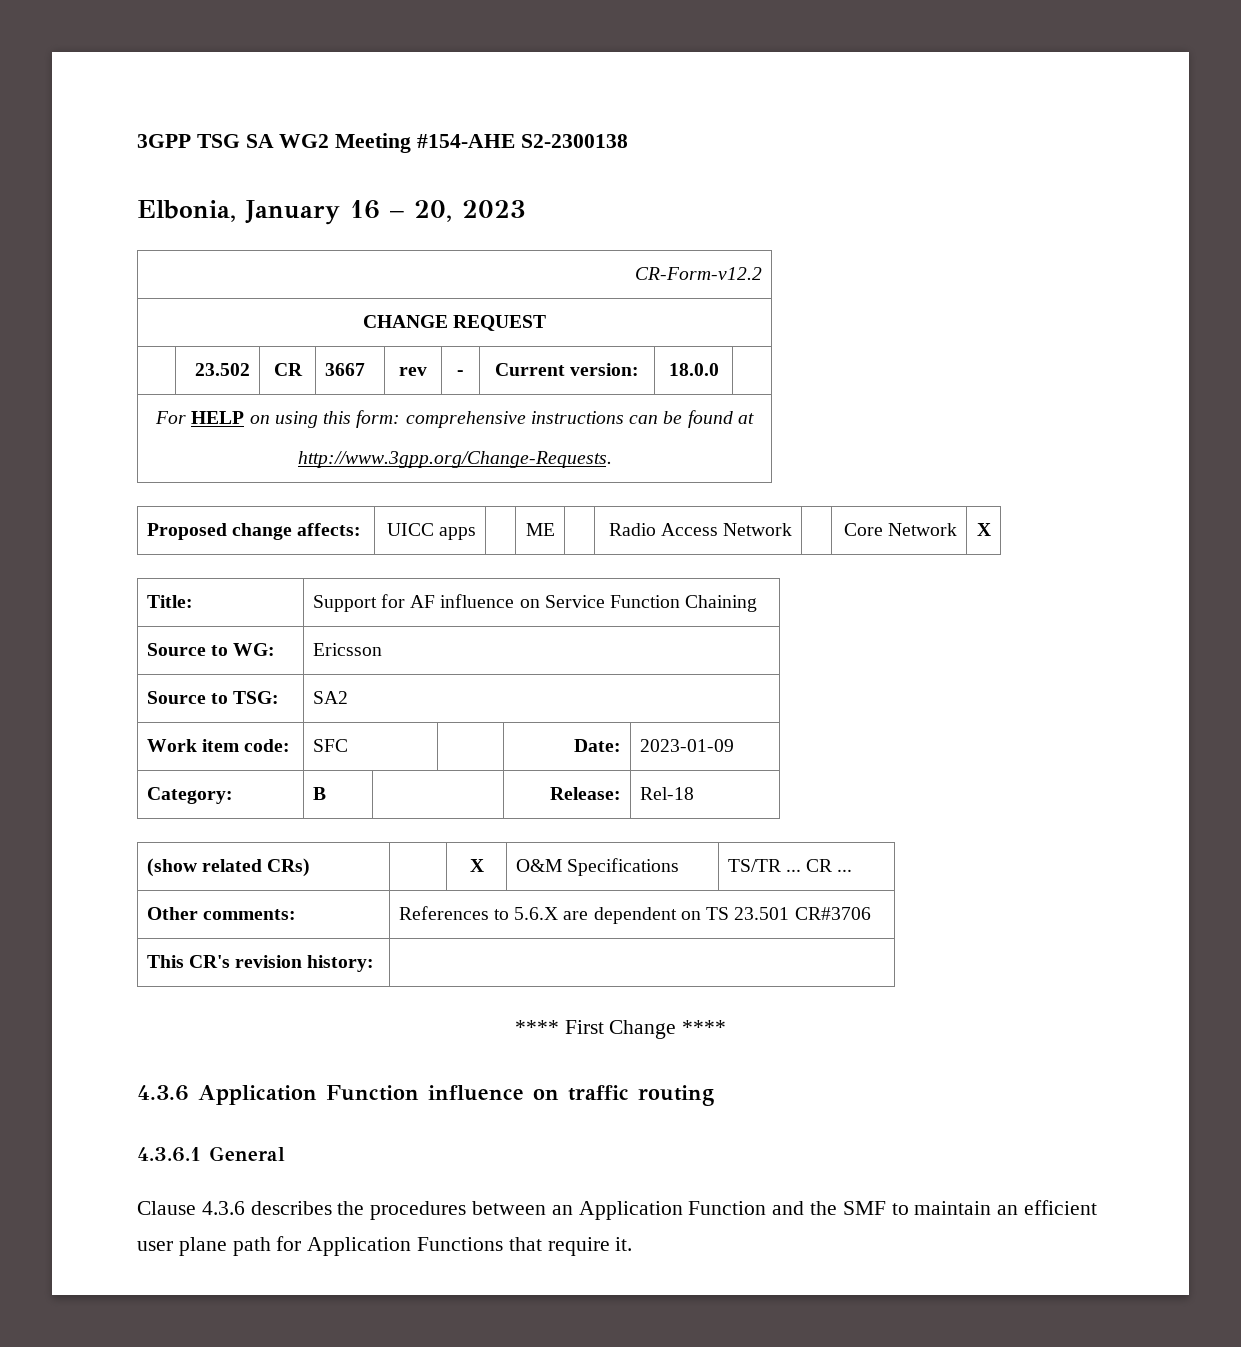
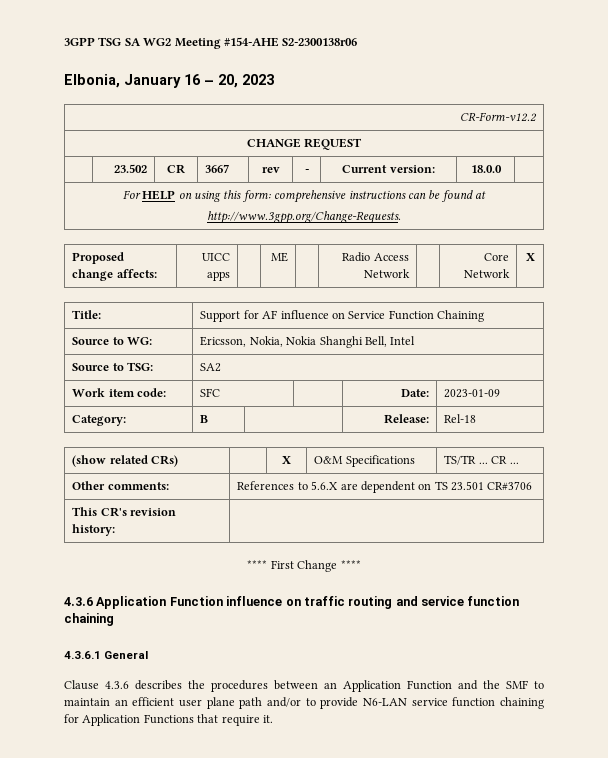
[520,134,628,148] S2-2300138 -> [282,38,358,46] S2-2300138r06
[312,643,382,656] Ericsson -> [200,336,416,348] Ericsson, Nokia, Nokia Shanghi Bell, Intel
(714, 1095) none -> [395,596,520,606] [64,613,114,626] and service function chaining
(271, 1246) none -> [267,697,544,709] and/or to provide N6-LAN service function chaining

